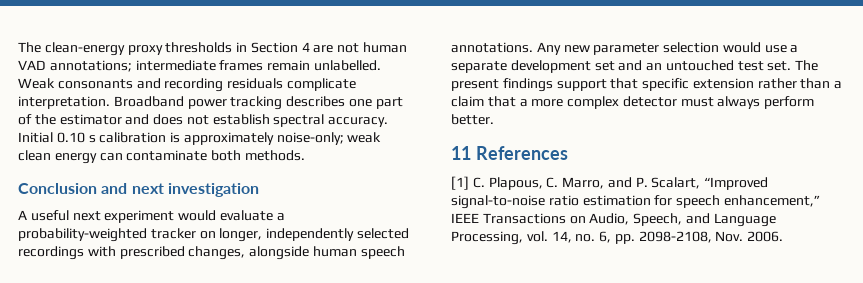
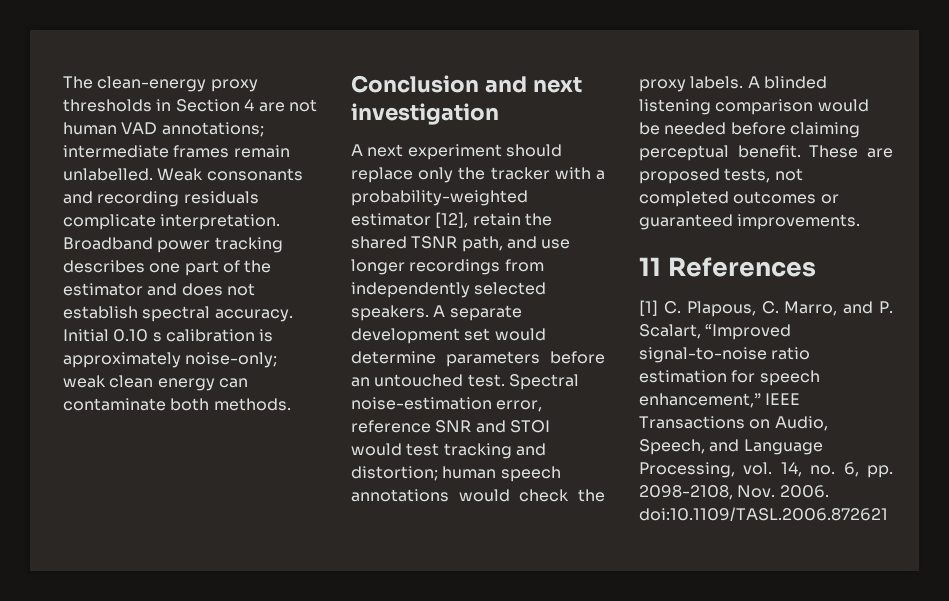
[30,210,69,221] useful -> (363, 150) none
[178,210,285,221] [18,228,409,242] [18,246,405,260] [451,42,799,55] [451,60,819,73] [451,78,843,92] [451,96,815,109] [451,114,494,125] would evaluate a probability-weighted tracker on longer, independently selected recordings with prescribed changes, alongside human speech annotations. Any new parameter selection would use a separate development set and an untouched test set. The present findings support that specific extension rather than a claim that a more complex detector must always perform better. -> [505,144,562,157] [351,167,605,183] [351,190,528,206] [351,212,552,228] [351,236,571,252] [351,259,544,275] [351,282,547,298] [351,305,522,321] [351,328,546,344] [351,351,605,367] [351,374,579,390] [351,397,543,412] [351,420,550,433] [351,443,546,459] [351,466,561,482] [351,489,605,502] [639,76,827,92] [639,99,869,115] [639,122,860,138] [639,145,893,161] [639,168,803,184] [639,191,839,207] [639,214,861,230] should replace only the tracker with a probability-weighted estimator [12], retain the shared TSNR path, and use longer recordings from independently selected speakers. A separate development set would determine parameters before an untouched test. Spectral noise-estimation error, reference SNR and STOI would test tracking and distortion; human speech annotations would check the proxy labels. A blinded listening comparison would be needed before claiming perceptual benefit. These are proposed tests, not completed outcomes or guaranteed improvements.
(784, 236) none -> [639,507,888,521] doi:10.1109/TASL.2006.872621

